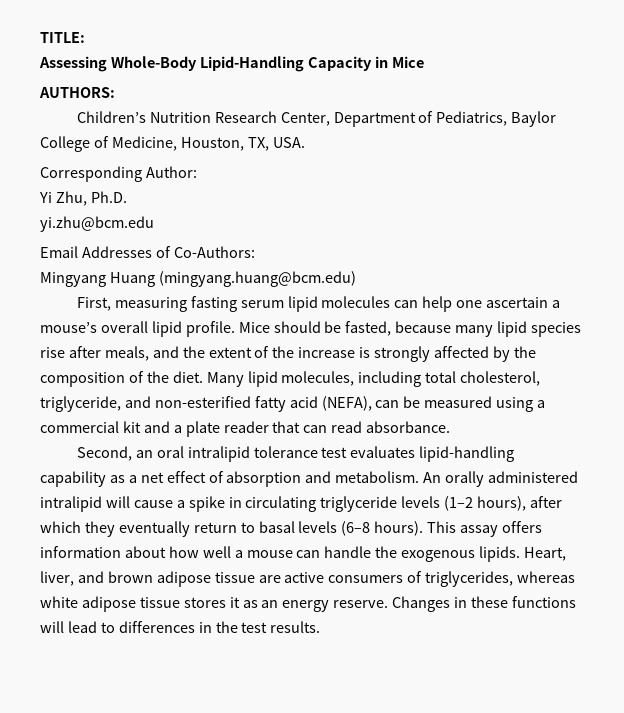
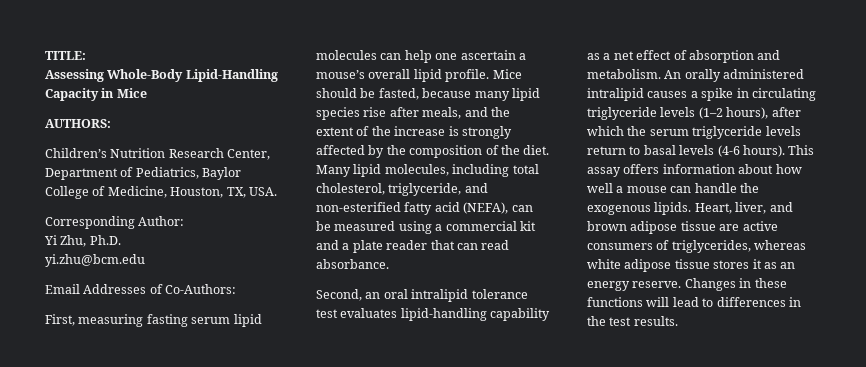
[40,271,356,287] // Mingyang Huang (mingyang.huang@bcm.edu) -> (237, 289) none
[105,496,173,508] will cause -> [647,91,688,98] causes
[84,521,190,537] they eventually -> [627,126,801,139] the serum triglyceride levels
[341,521,371,536] (6–8 -> [717,145,740,157] (4-6

